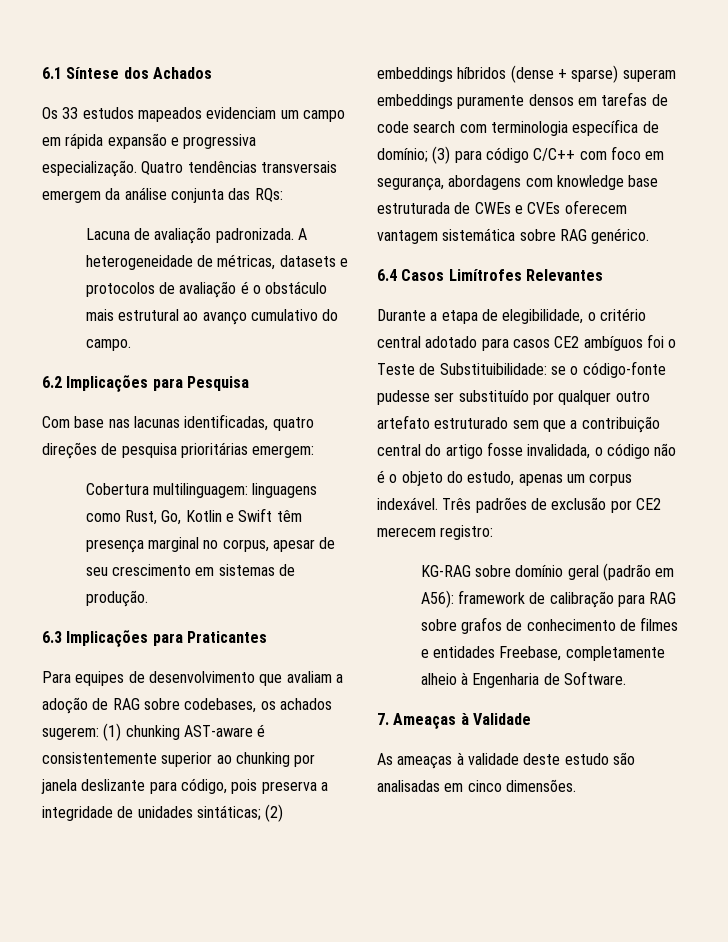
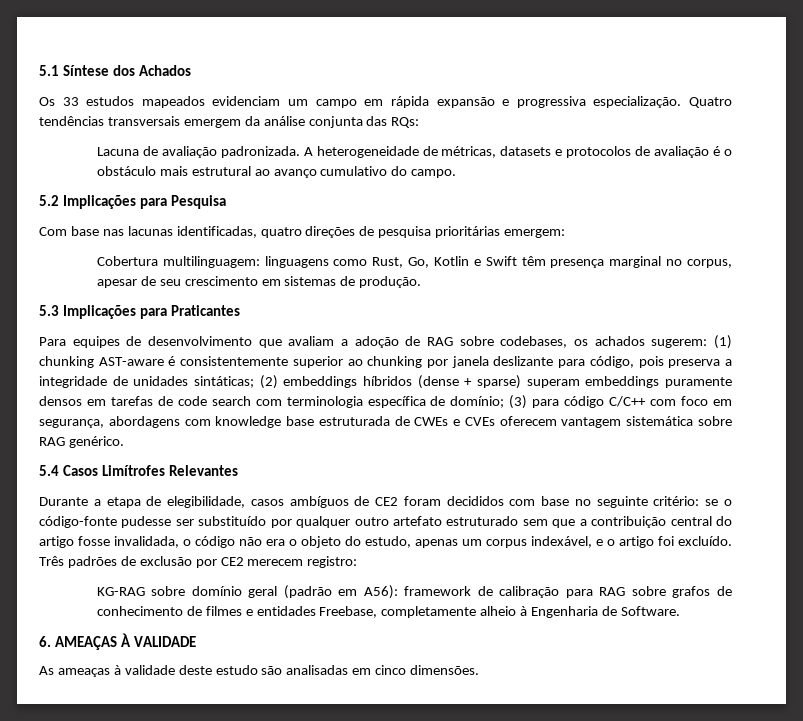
[42,67,62,79] 6.1 -> [39,65,59,76] 5.1
[42,376,62,388] 6.2 -> [39,195,59,206] 5.2
[42,631,62,643] 6.3 -> [39,305,59,316] 5.3
[377,269,397,281] 6.4 -> [39,465,59,476] 5.4
[587,308,646,321] [377,334,677,351] [377,363,547,375] o critério central adotado para casos CE2 ambíguos foi o Teste de Substituibilidade: -> [250,496,700,508] casos ambíguos de CE2 foram decididos com base no seguinte critério:
[377,470,385,483] é -> [266,539,285,546] era
[377,497,438,510] indexável. -> [531,536,732,548] indexável, e o artigo foi excluído.
[377,713,531,729] 7. Ameaças à Validade -> [39,633,196,650] 6. AMEAÇAS À VALIDADE

